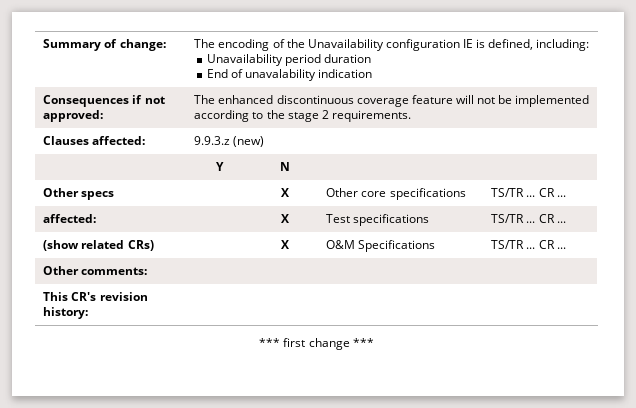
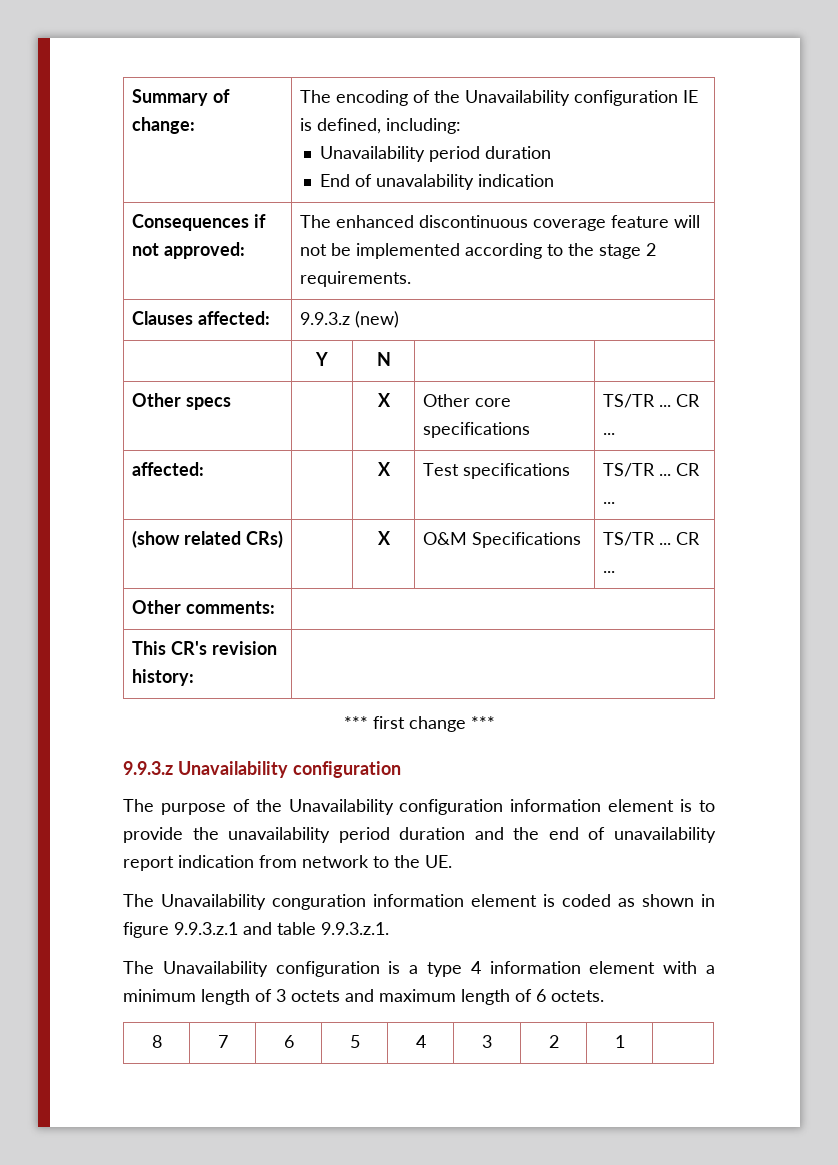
(374, 342) none -> [123,761,401,778] [123,799,716,815] [123,827,716,843] [123,855,452,871] [123,894,715,910] [123,922,389,938] [123,961,715,977] [123,989,604,1005] [151,1035,162,1048] [217,1035,228,1048] [283,1035,294,1048] [349,1035,360,1048] [415,1035,426,1048] [482,1035,492,1048] [548,1035,559,1048] [614,1035,625,1048] // 9.9.3.z Unavailability configuration // The purpose of the Unavailability configuration information element is to provide the unavailability period duration and the end of unavailability report indication from network to the UE. // The Unavailability conguration information element is coded as shown in figure 9.9.3.z.1 and table 9.9.3.z.1. // The Unavailability configuration is a type 4 information element with a minimum length of 3 octets and maximum length of 6 octets. // 8 | 7 | 6 | 5 | 4 | 3 | 2 | 1 |

